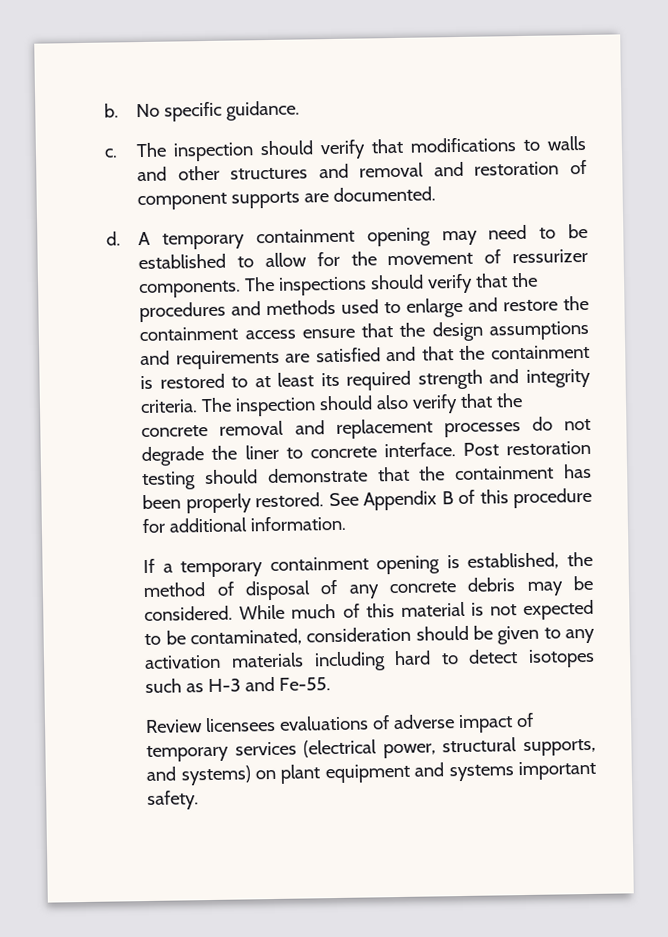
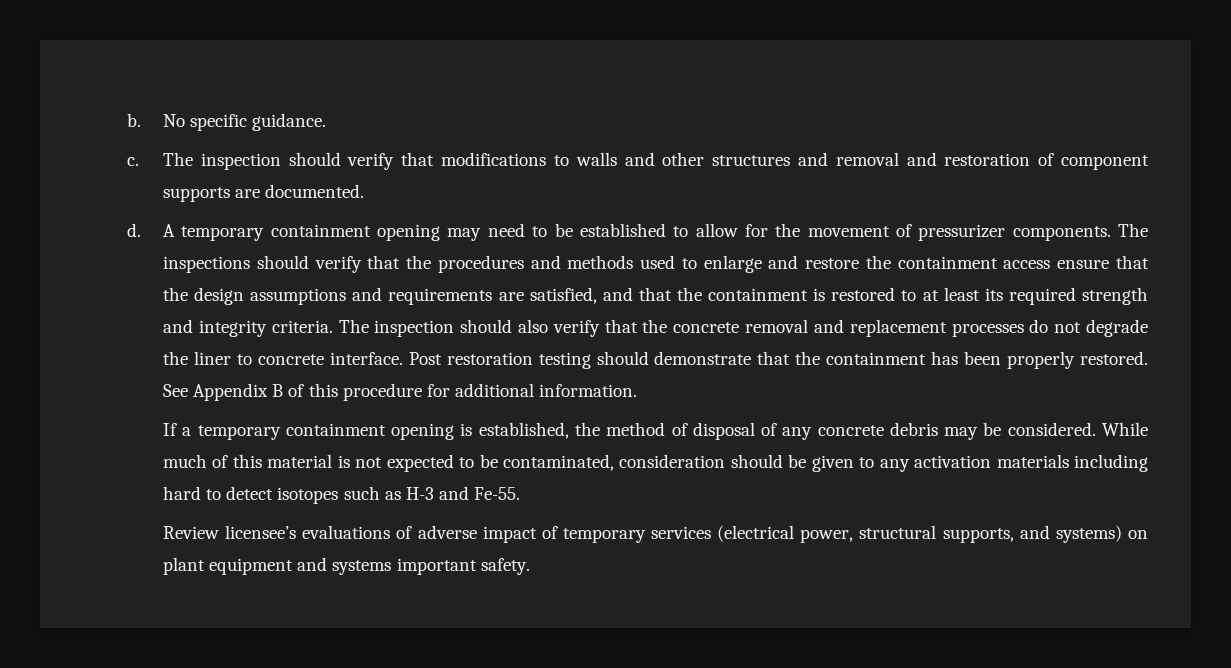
[511,248,588,264] ressurizer -> [918,224,1006,241] pressurizer
[315,347,381,363] satisfied -> [529,287,597,304] satisfied,
[205,716,277,733] licensees -> [225,525,297,539] licensee’s

